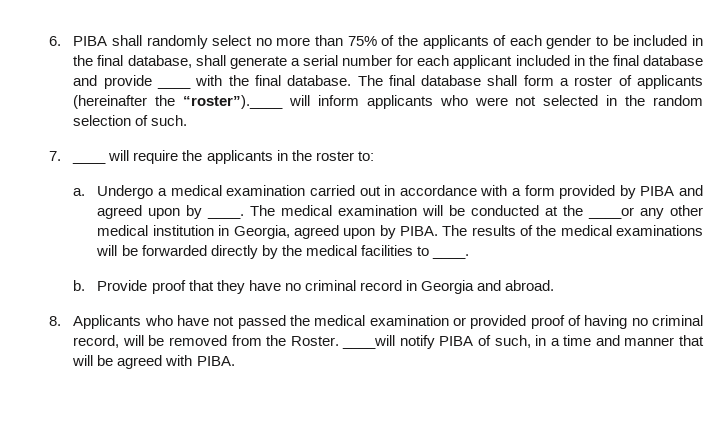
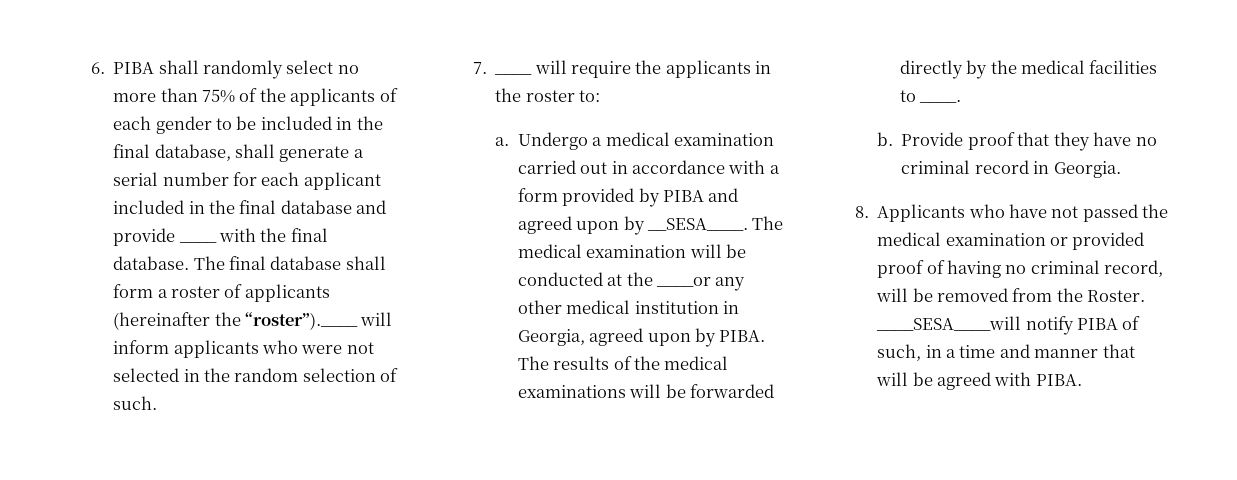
[207,214,245,219] ____. -> [646,218,748,231] __SESA____.
[420,280,555,294] Georgia and abroad. -> [1053,161,1121,178] Georgia.
[342,335,396,349] ____will -> [876,316,1022,331] ____SESA____will

